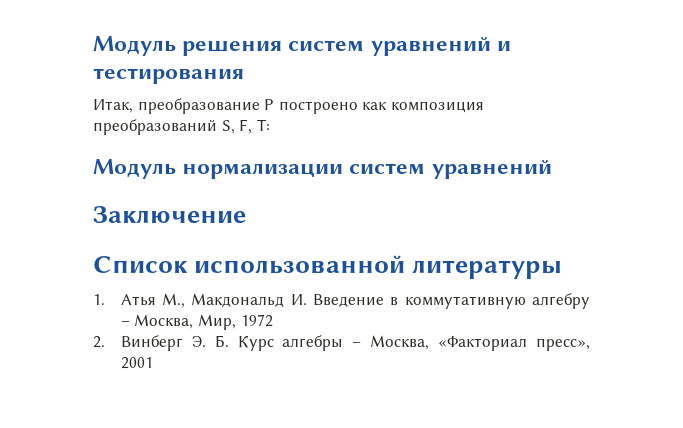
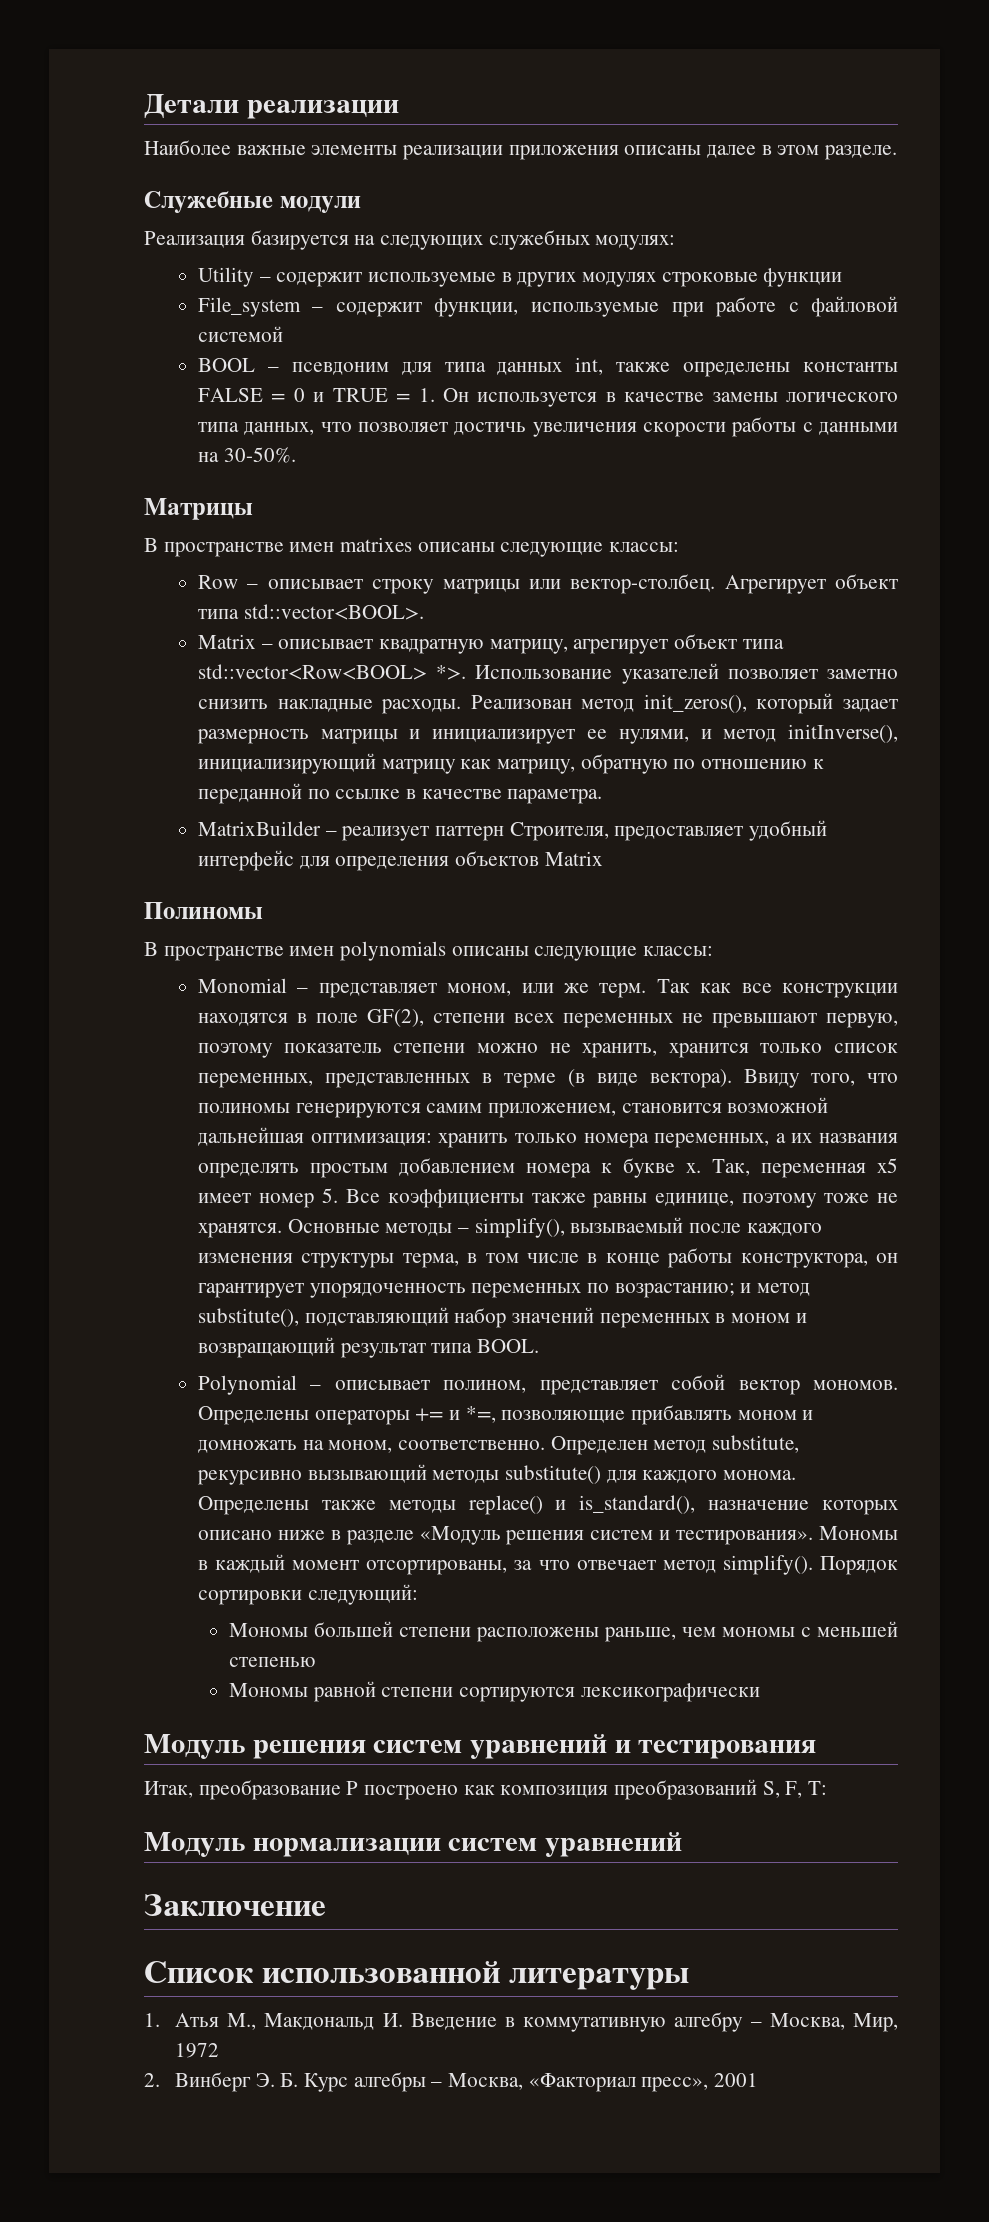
(93, 46) none -> [144,94,399,119] [144,140,898,160] [144,191,361,213] [144,230,676,250] [197,267,843,287] [197,296,898,317] [197,326,283,342] [197,357,898,377] [197,388,899,407] [197,417,898,437] [197,447,296,463] [144,498,253,520] [144,537,680,557] [197,574,898,594] [197,604,424,620] [197,634,784,654] [197,663,898,684] [197,693,898,714] [196,724,898,744] [197,753,824,774] [197,783,603,804] [197,820,828,841] [197,850,603,871] [144,902,263,919] [144,941,714,961] [197,978,898,998] [197,1009,898,1028] [197,1043,898,1058] [197,1069,898,1088] [197,1097,829,1118] [197,1127,898,1148] [197,1158,898,1178] [197,1188,898,1208] [197,1217,822,1238] [197,1248,898,1268] [197,1283,811,1298] [197,1307,807,1328] [197,1337,539,1358] [197,1374,899,1395] [197,1405,814,1425] [197,1435,800,1455] [196,1464,797,1485] [197,1495,898,1515] [197,1526,898,1545] [197,1554,899,1575] [197,1584,418,1605] [228,1621,898,1642] [228,1657,316,1667] [228,1681,760,1702] Детали реализации // Наиболее важные элементы реализации приложения описаны далее в этом разделе. // Служебные модули // Реализация базируется на следующих служебных модулях: // Utility – содержит используемые в других модулях строковые функции // File_system – содержит функции, используемые при работе с файловой системой // BOOL – псевдоним для типа данных int, также определены константы FALSE = 0 и TRUE = 1. Он используется в качестве замены логического типа данных, что позволяет достичь увеличения скорости работы с данными на 30-50%. // Матрицы // В пространстве имен matrixes описаны следующие классы: // Row – описывает строку матрицы или вектор-столбец. Агрегирует объект типа std::vector<BOOL>. // Matrix – описывает квадратную матрицу, агрегирует объект типа std::vector<Row<BOOL> *>. Использование указателей позволяет заметно снизить накладные расходы. Реализован метод init_zeros(), который задает размерность матрицы и инициализирует ее нулями, и метод initInverse(), инициализирующий матрицу как матрицу, обратную по отношению к переданной по ссылке в качестве параметра. // MatrixBuilder – реализует паттерн Строителя, предоставляет удобный интерфейс для определения объектов Matrix // Полиномы // В пространстве имен polynomials описаны следующие классы: // Monomial – представляет моном, или же терм. Так как все конструкции находятся в поле GF(2), степени всех переменных не превышают первую, поэтому показатель степени можно не хранить, хранится только список переменных, представленных в терме (в виде вектора). Ввиду того, что полиномы генерируются самим приложением, становится возможной дальнейшая оптимизация: хранить только номера переменных, а их названия определять простым добавлением номера к букве х. Так, переменная х5 имеет номер 5. Все коэффициенты также равны единице, поэтому тоже не хранятся. Основные методы – simplify(), вызываемый после каждого изменения структуры терма, в том числе в конце работы конструктора, он гарантирует упорядоченность переменных по возрастанию; и метод substitute(), подставляющий набор значений переменных в моном и возвращающий результат типа BOOL. // Polynomial – описывает полином, представляет собой вектор мономов. Определены операторы += и *=, позволяющие прибавлять моном и домножать на моном, соответственно. Определен метод substitute, рекурсивно вызывающий методы substitute() для каждого монома. Определены также методы replace() и is_standard(), назначение которых описано ниже в разделе «Модуль решения систем и тестирования». Мономы в каждый момент отсортированы, за что отвечает метод simplify(). Порядок сортировки следующий: // Мономы большей степени расположены раньше, чем мономы с меньшей степенью // Мономы равной степени сортируются лексикографически //

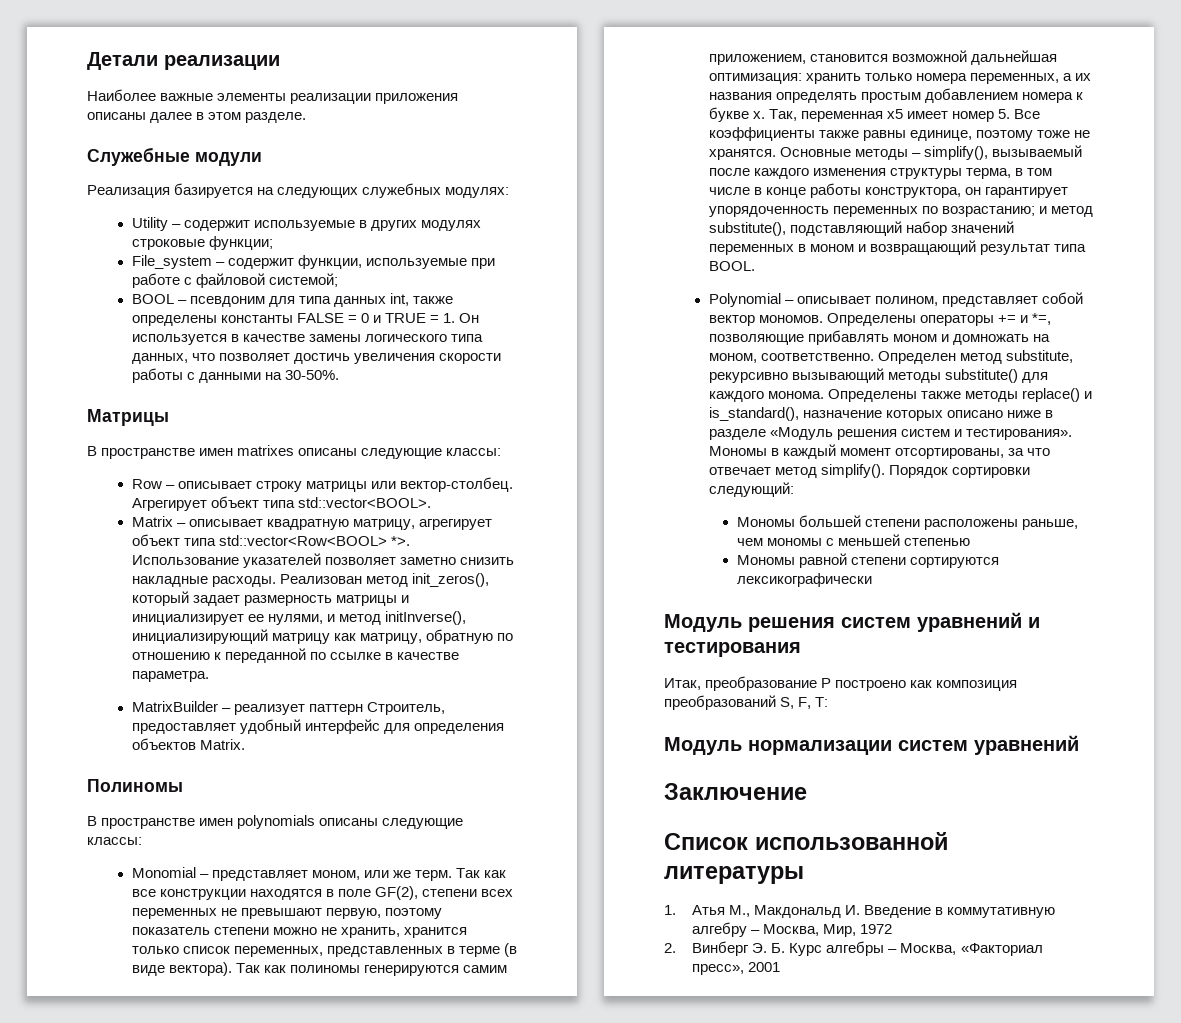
[763,268,843,287] функции -> [208,236,273,250] функции;
[197,326,283,342] системой -> [268,273,338,287] системой;
[509,822,609,841] Строителя, -> [366,702,445,715] Строитель,
[544,851,603,866] Matrix -> [199,739,245,750] Matrix.
[743,1069,898,1088] Ввиду того, что -> [235,963,286,973] Так как

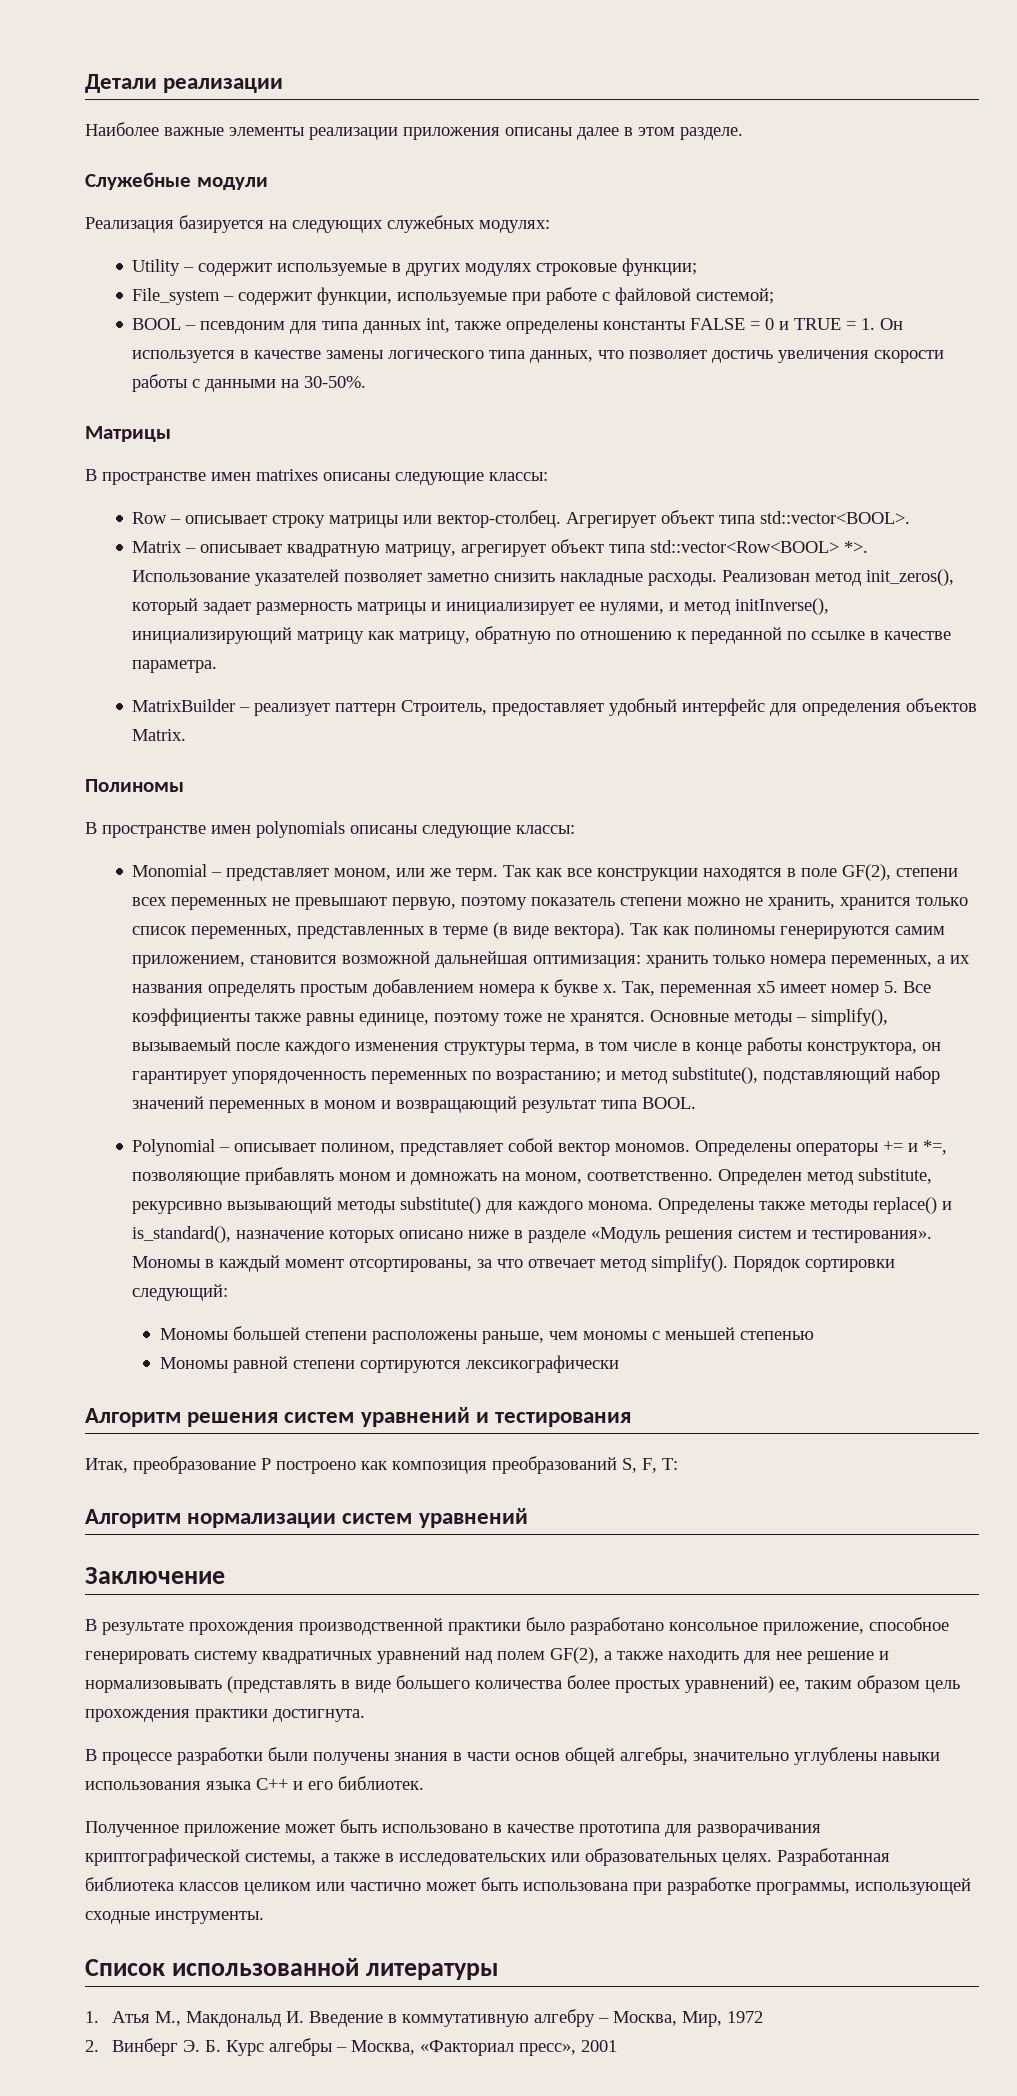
[664,614,742,632] Модуль -> [85,1408,181,1427] Алгоритм
[664,737,742,755] Модуль -> [85,1509,181,1528] Алгоритм
(807, 791) none -> [85,1617,949,1635] [85,1647,889,1664] [85,1675,960,1693] [85,1709,365,1722] [85,1747,940,1765] [85,1776,424,1790] [85,1819,821,1837] [85,1848,890,1866] [85,1877,971,1895] [85,1911,264,1924] // В результате прохождения производственной практики было разработано консольное приложение, способное генерировать систему квадратичных уравнений над полем GF(2), а также находить для нее решение и нормализовывать (представлять в виде большего количества более простых уравнений) ее, таким образом цель прохождения практики достигнута. // В процессе разработки были получены знания в части основ общей алгебры, значительно углублены навыки использования языка C++ и его библиотек. // Полученное приложение может быть использовано в качестве прототипа для разворачивания криптографической системы, а также в исследовательских или образовательных целях. Разработанная библиотека классов целиком или частично может быть использована при разработке программы, использующей сходные инструменты.

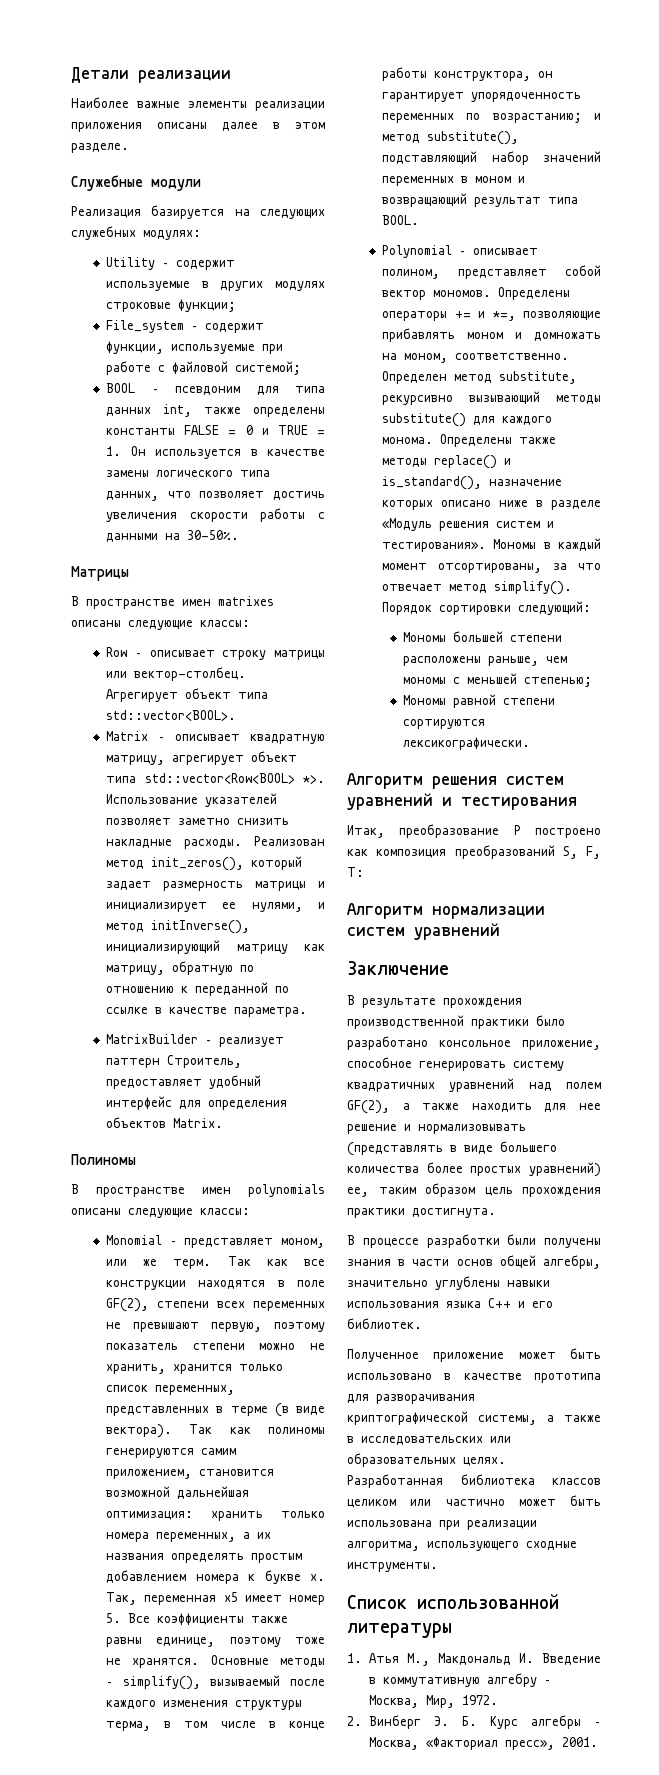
[739,1331,814,1340] степенью -> [523,677,592,687] степенью;
[465,1355,619,1373] лексикографически -> [402,737,530,750] лексикографически.
[667,1877,971,1895] разработке программы, использующей -> [467,1520,537,1530] [347,1541,519,1551] реализации алгоритма, использующего
[727,2011,764,2023] 1972 -> [461,1695,498,1705] 1972.
[581,2040,618,2052] 2001 -> [561,1737,598,1747] 2001.

